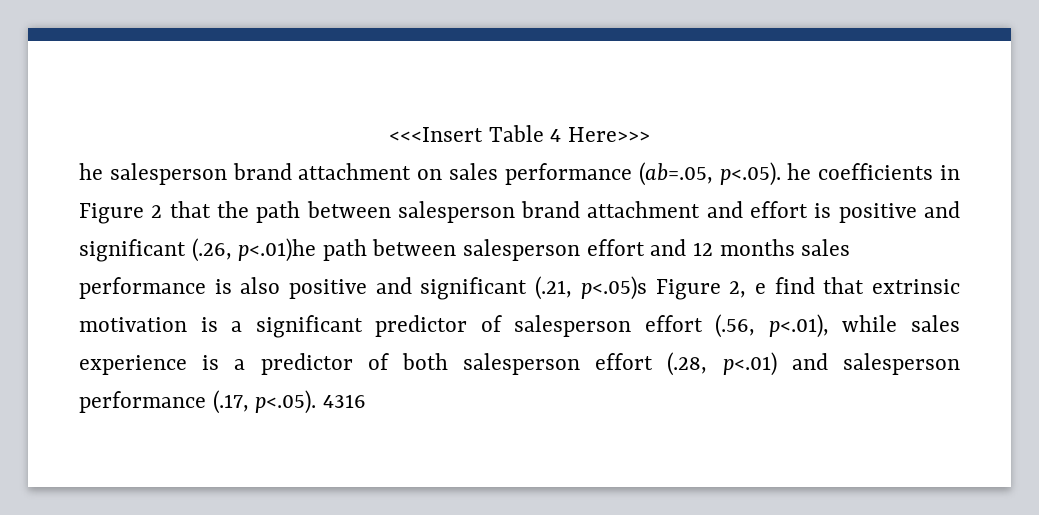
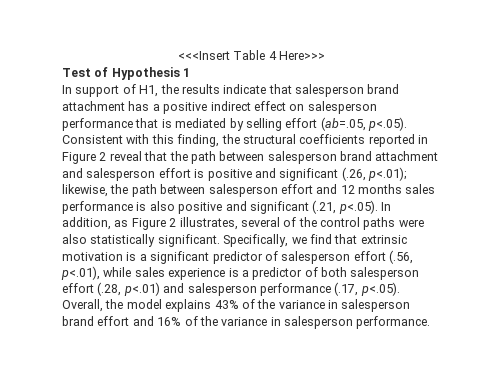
[79,162,934,186] he salesperson brand attachment on sales performance (ab=.05, p<.05). he coefficients -> [62,67,191,80] [62,84,400,97] [62,101,377,114] [62,117,407,131] [62,134,415,147] Test of Hypothesis 1 // In support of H1, the results indicate that salesperson brand attachment has a positive indirect effect on salesperson performance that is mediated by selling effort (ab=.05, p<.05). Consistent with this finding, the structural coefficients reported
(163, 211) none -> [109,151,142,161] reveal
(743, 209) none -> [86,168,156,181] salesperson
[238,238,317,262] p<.01)he -> [368,167,407,181] [62,184,129,197] p<.01); likewise, the
[580,276,766,300] p<.05)s Figure 2, e -> [338,200,391,214] [62,217,424,230] [62,234,307,247] p<.05). In addition, as Figure 2 illustrates, several of the control paths were also statistically significant. Specifically, we
[322,394,366,408] 4316 -> [62,299,411,312] [62,316,431,329] Overall, the model explains 43% of the variance in salesperson brand effort and 16% of the variance in salesperson performance.

